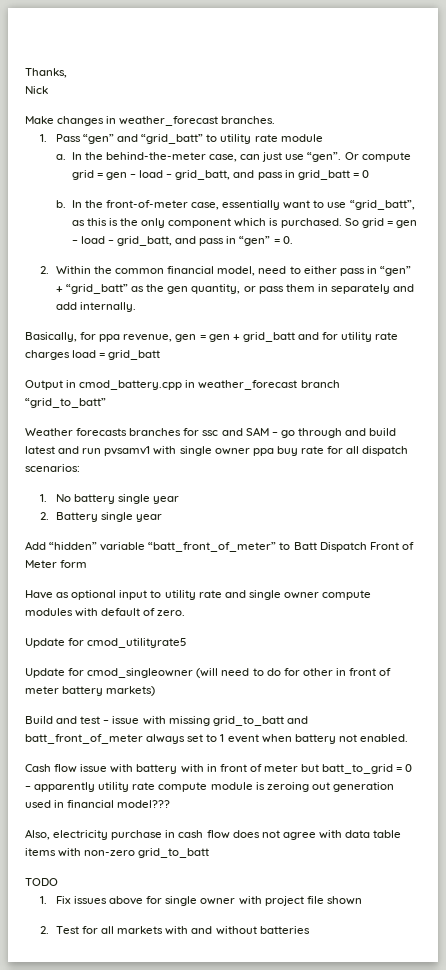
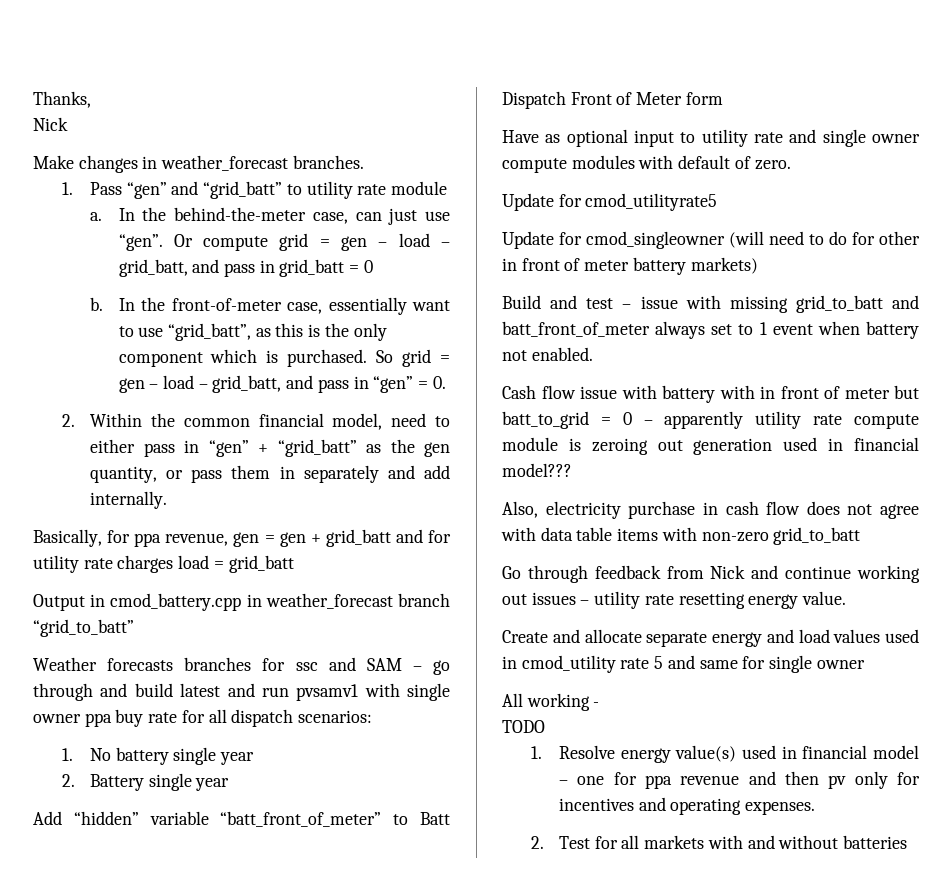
[25,878,58,886] [40,896,362,906] TODO // 1. Fix issues above for single owner with project file shown -> [502,565,920,583] [502,591,847,609] [502,629,919,647] [502,655,865,673] [502,693,600,711] [502,720,545,733] [530,745,919,763] [559,771,920,789] [559,797,816,815] Go through feedback from Nick and continue working out issues – utility rate resetting energy value. // Create and allocate separate energy and load values used in cmod_utility rate 5 and same for single owner // All working - // TODO // 1. Resolve energy value(s) used in financial model – one for ppa revenue and then pv only for incentives and operating expenses.

